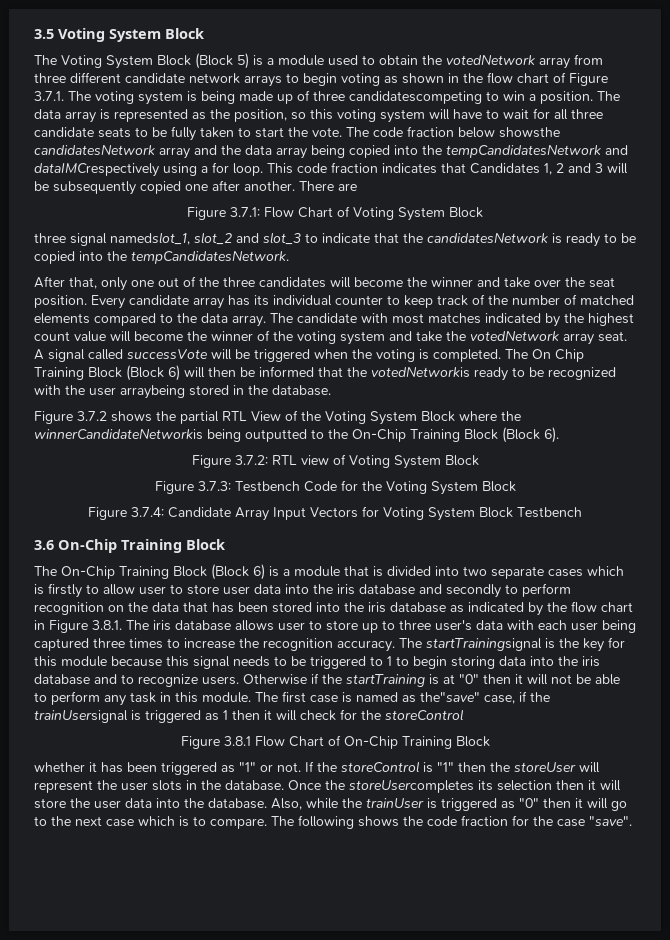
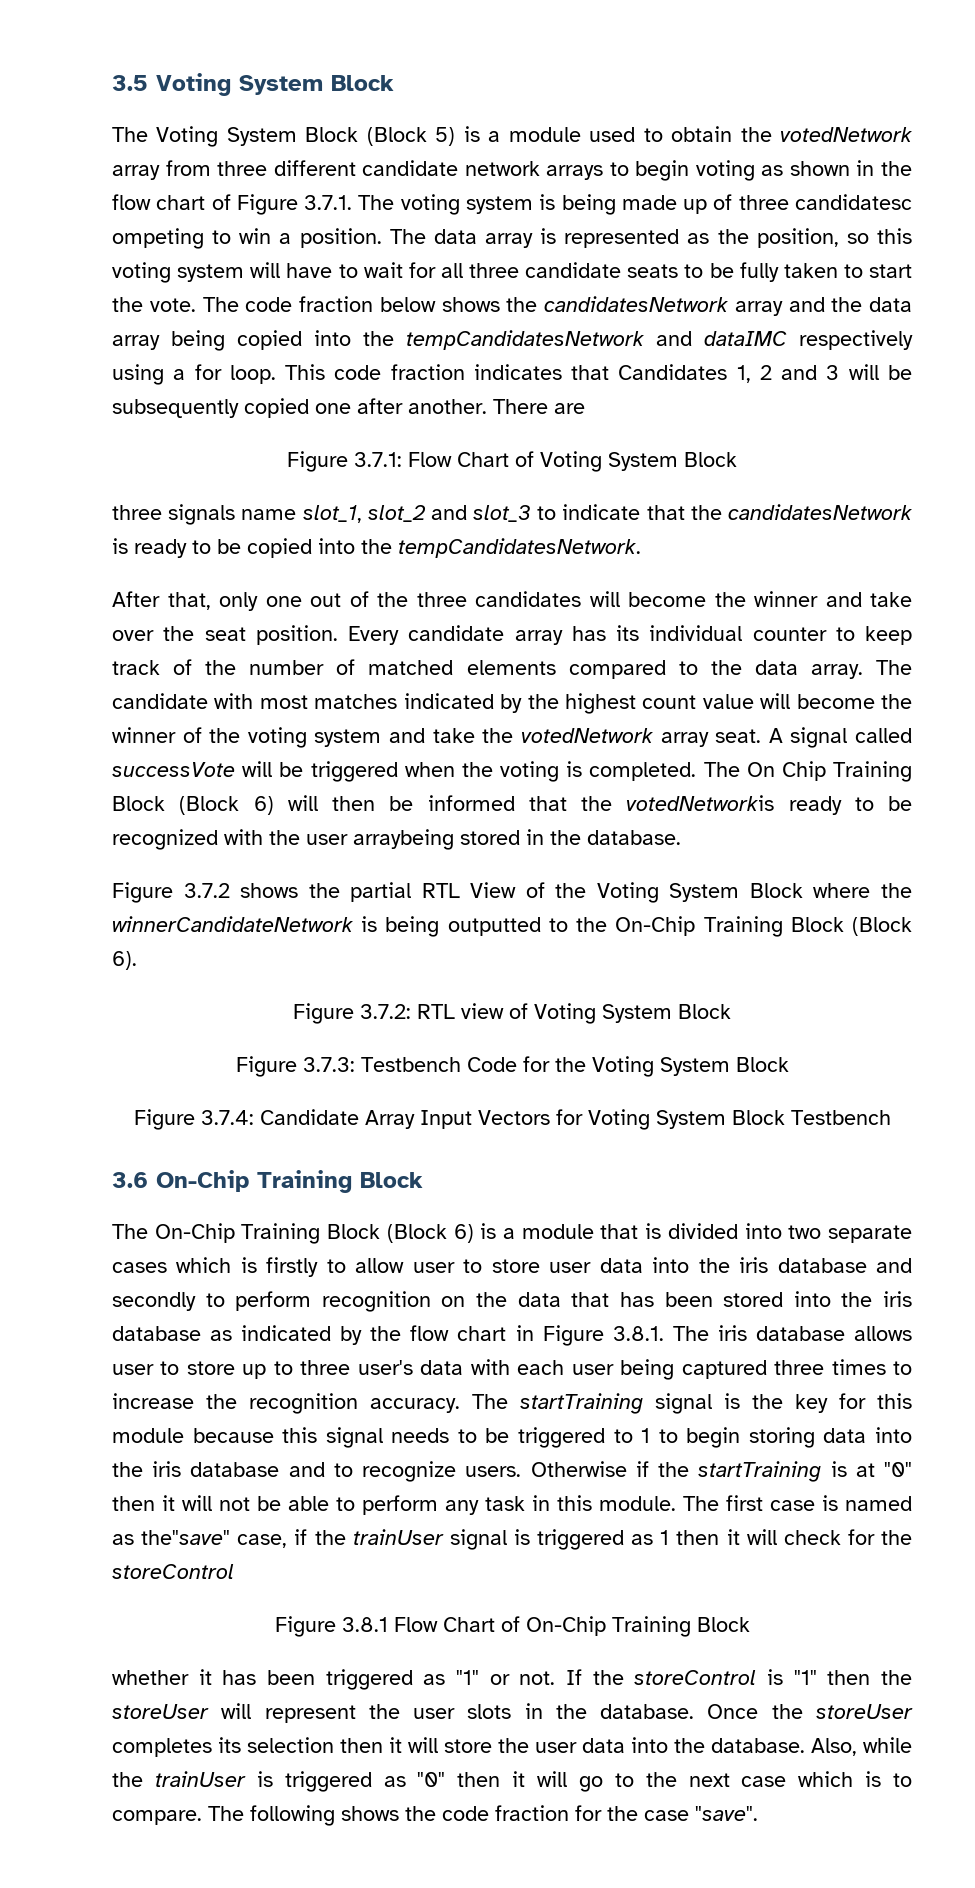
[349,91,482,104] candidatescompeting -> [795,194,913,210] [112,228,204,249] candidatesc ompeting
[499,127,560,138] showsthe -> [441,297,538,312] shows the
[34,163,159,177] dataIMCrespectively -> [704,330,913,350] dataIMC respectively
[70,232,190,246] signal namedslot_1, -> [168,504,362,525] signals name slot_1,
[34,428,203,440] winnerCandidateNetworkis -> [112,916,378,932] winnerCandidateNetwork is
[426,638,542,651] startTrainingsignal -> [520,1393,712,1414] startTraining signal
[34,710,128,723] trainUsersignal -> [352,1529,507,1550] trainUser signal
[349,780,474,793] storeUsercompletes -> [815,1704,913,1719] [112,1738,212,1757] storeUser completes

